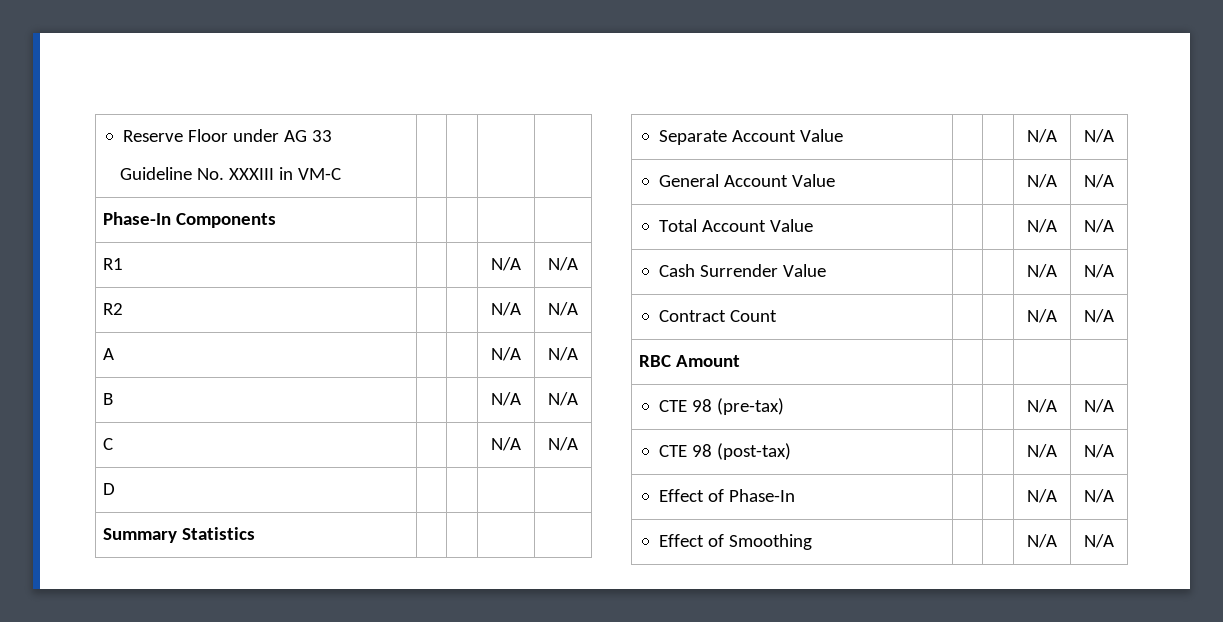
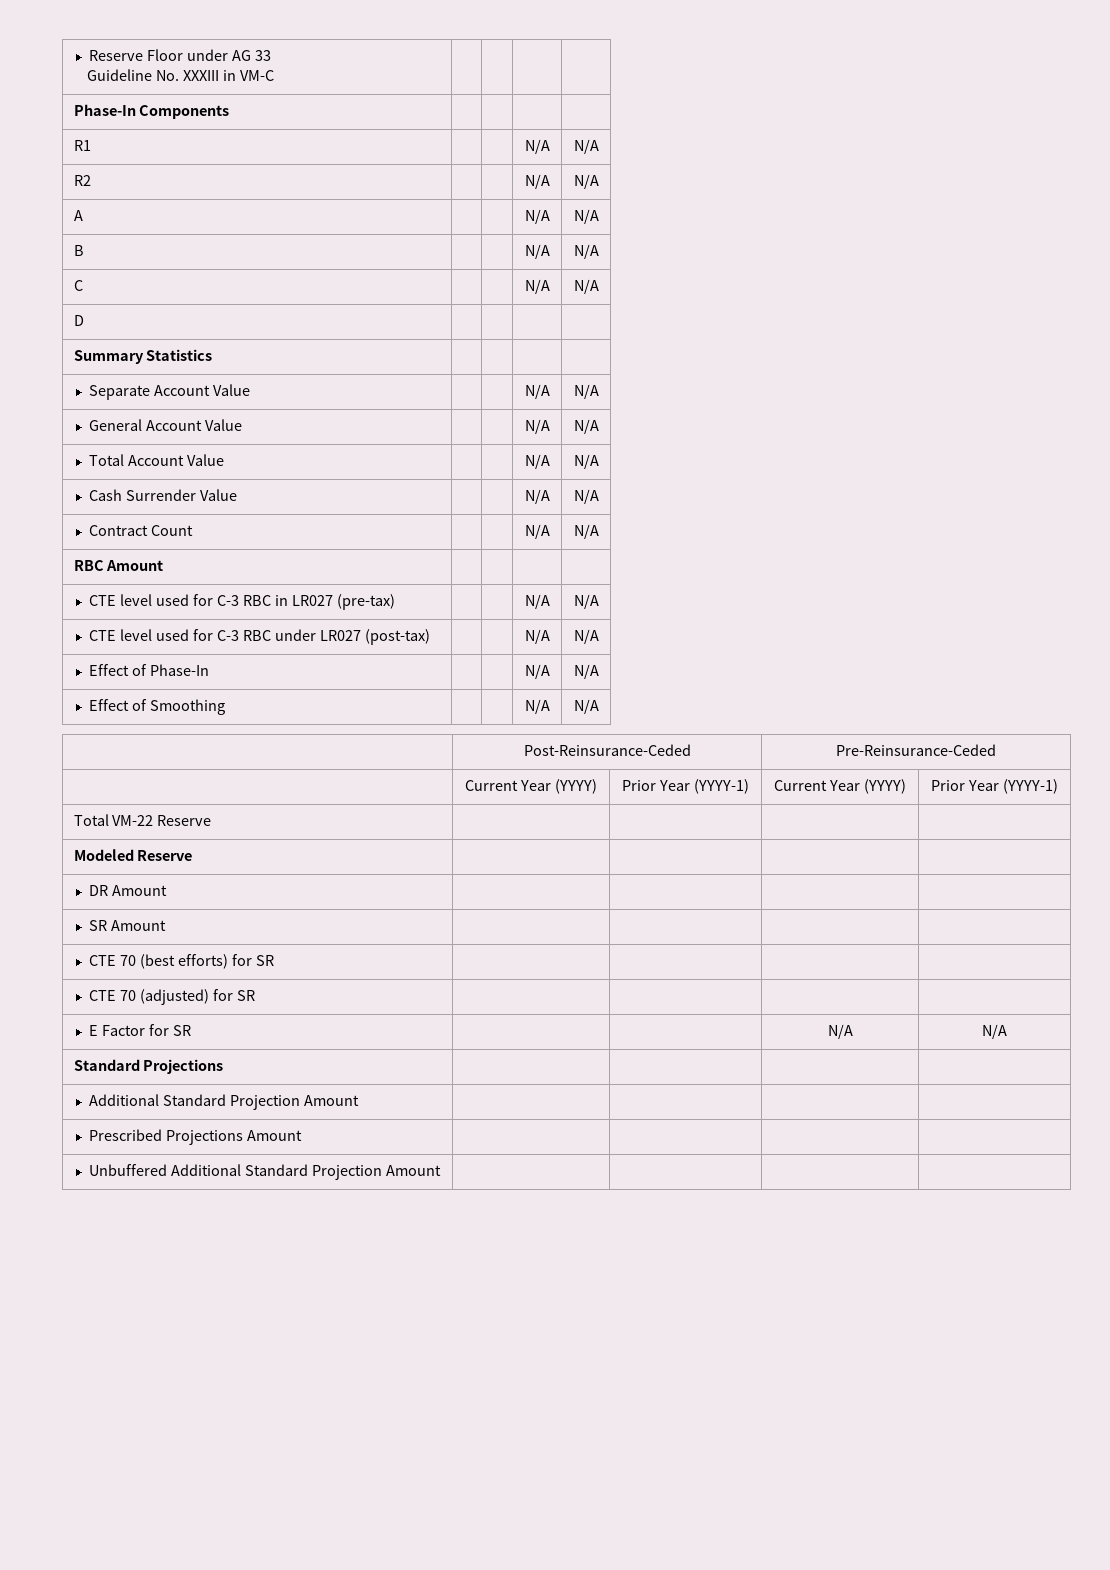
[691,398,784,415] [1027,399,1057,413] [1084,399,1114,413] [658,444,712,457] 98 (pre-tax) | | | N/A | N/A // CTE 98 -> [120,594,395,610] [524,594,550,609] [573,594,599,609] [89,629,361,641] level used for C-3 RBC in LR027 (pre-tax) | | | N/A | N/A // CTE level used for C-3 RBC under LR027
(1114, 541) none -> [523,744,691,756] [836,744,996,756] [465,779,597,794] [622,779,749,794] [774,779,906,794] [931,779,1058,794] [73,814,212,826] [73,849,193,861] [89,885,168,896] [89,920,167,931] [89,954,275,969] [89,989,256,1005] [89,1024,192,1036] [827,1024,853,1039] [982,1024,1007,1039] [73,1059,224,1074] [89,1094,360,1110] [89,1129,303,1145] [89,1164,442,1180] // | Post-Reinsurance-Ceded | Pre-Reinsurance-Ceded // | Current Year (YYYY) | Prior Year (YYYY-1) | Current Year (YYYY) | Prior Year (YYYY-1) // Total VM-22 Reserve | | | | // Modeled Reserve | | | | // DR Amount | | | | // SR Amount | | | | // CTE 70 (best efforts) for SR | | | | // CTE 70 (adjusted) for SR | | | | // E Factor for SR | | | N/A | N/A // Standard Projections | | | | // Additional Standard Projection Amount | | | | // Prescribed Projections Amount | | | | // Unbuffered Additional Standard Projection Amount | | | |

